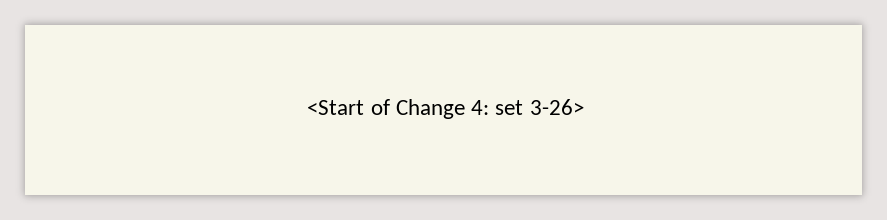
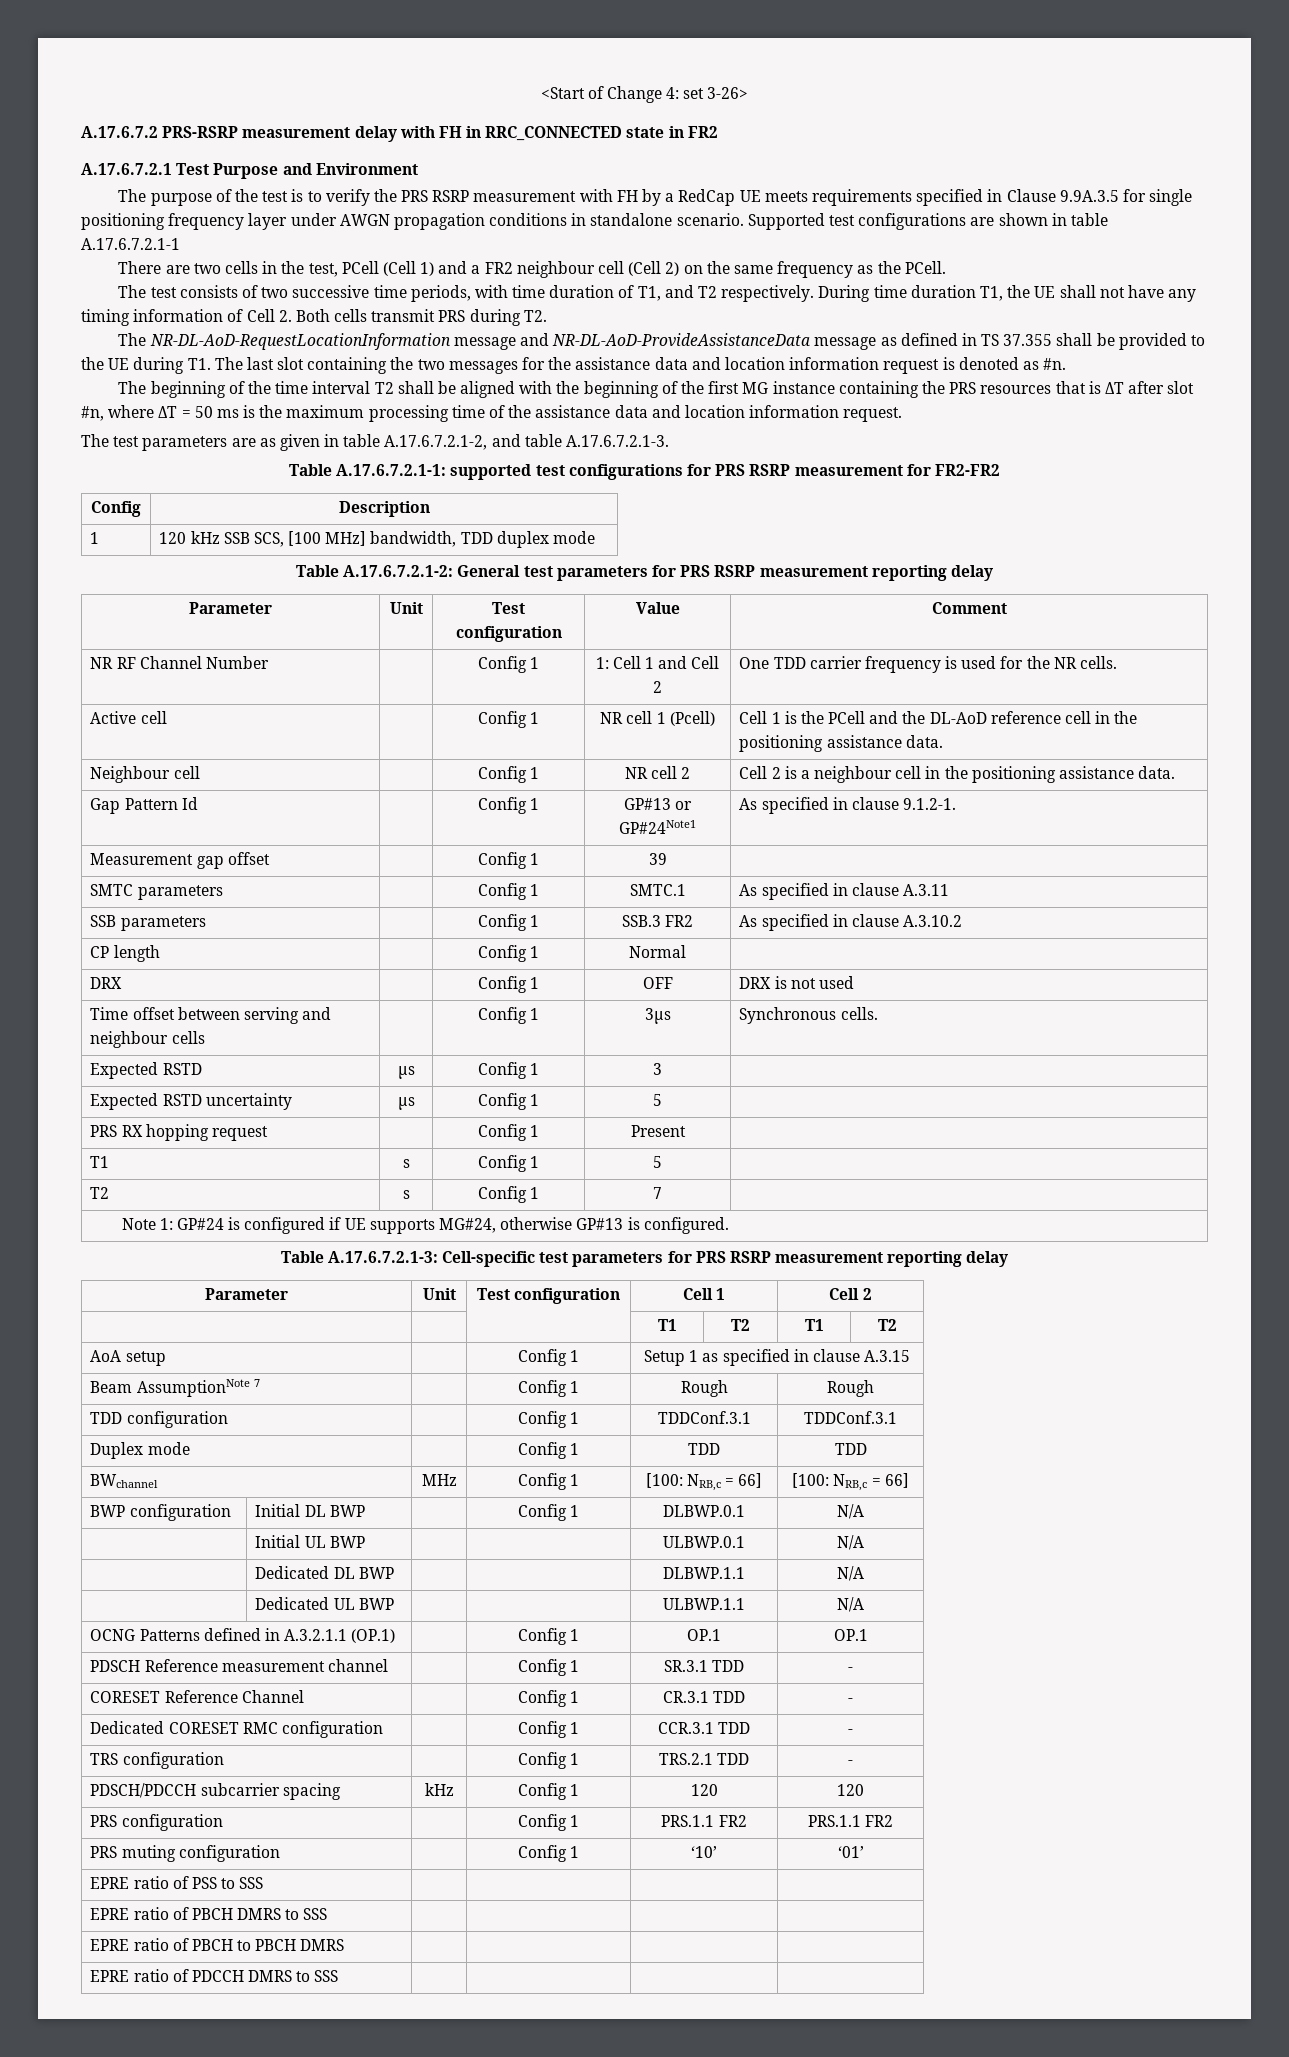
(584, 107) none -> [81,126,718,142] [81,163,418,179] [118,189,1193,206] [81,213,1108,230] [81,238,180,250] [118,261,946,278] [118,285,1197,302] [81,309,547,326] [118,333,1206,350] [81,357,1067,374] [118,381,1195,398] [81,405,903,422] [81,434,670,451] [289,464,1000,480] [91,501,141,517] [338,501,430,517] [90,532,100,544] [159,531,596,548] [296,565,993,581] [189,602,272,614] [389,602,423,614] [492,602,525,614] [455,626,562,642] [635,602,680,614] [931,602,1007,614] [90,656,269,669] [477,656,540,673] [595,656,720,669] [653,681,662,693] [739,656,1118,673] [90,711,167,724] [477,711,540,728] [600,711,715,726] [739,711,1138,724] [739,735,943,752] [90,766,200,783] [477,766,540,783] [624,766,691,779] [739,766,1176,783] [90,797,198,814] [477,797,540,814] [623,798,693,810] [619,820,696,834] [739,797,957,814] [90,852,270,869] [477,852,540,869] [648,853,667,865] [90,884,223,900] [477,883,540,900] [629,884,686,896] [739,883,950,900] [90,915,206,931] [477,914,540,931] [621,915,694,927] [739,914,963,931] [90,945,160,962] [477,945,540,962] [629,945,686,958] [90,977,123,989] [477,976,540,993] [642,977,673,989] [739,976,854,989] [90,1007,332,1024] [90,1031,205,1048] [477,1007,540,1024] [644,1008,671,1024] [739,1007,878,1024] [90,1062,202,1079] [397,1066,415,1079] [477,1062,540,1079] [653,1063,662,1075] [90,1093,292,1110] [397,1097,415,1110] [477,1093,540,1110] [653,1094,662,1106] [90,1124,268,1141] [477,1124,540,1141] [630,1125,686,1137] [90,1156,110,1168] [402,1159,410,1168] [477,1155,540,1172] [653,1156,662,1168] [90,1187,110,1199] [402,1190,410,1199] [477,1186,540,1203] [653,1187,662,1199] [121,1217,729,1234] [280,1251,1009,1267] [205,1288,288,1300] [422,1288,456,1300] [476,1288,621,1304] [682,1288,726,1300] [829,1288,872,1300] [657,1319,677,1331] [731,1319,750,1331] [804,1319,824,1331] [877,1319,897,1331] [90,1350,166,1366] [517,1349,580,1366] [643,1349,911,1366] [90,1379,260,1397] [517,1380,580,1397] [680,1380,728,1397] [827,1380,874,1397] [90,1411,228,1428] [517,1411,580,1428] [657,1411,751,1424] [804,1411,897,1424] [90,1442,190,1459] [517,1442,580,1459] [688,1443,720,1455] [834,1443,867,1455] [90,1474,159,1488] [421,1474,457,1486] [517,1473,580,1490] [645,1473,763,1491] [792,1473,909,1491] [90,1504,231,1521] [255,1504,365,1517] [517,1504,580,1521] [663,1505,745,1517] [837,1504,864,1519] [255,1535,365,1548] [663,1536,745,1548] [837,1535,864,1550] [255,1566,394,1579] [663,1567,745,1579] [837,1566,864,1581] [255,1597,394,1610] [663,1598,745,1610] [837,1597,864,1612] [90,1628,396,1643] [517,1628,580,1645] [687,1629,721,1641] [833,1629,868,1641] [90,1659,388,1672] [517,1659,580,1676] [663,1660,745,1672] [848,1667,853,1672] [90,1690,304,1703] [517,1690,580,1707] [662,1691,746,1703] [848,1698,853,1703] [90,1721,383,1738] [517,1721,580,1738] [657,1722,751,1734] [848,1729,853,1734] [90,1752,224,1769] [517,1752,580,1769] [658,1753,750,1765] [848,1760,853,1765] [90,1783,341,1800] [424,1783,454,1796] [517,1783,580,1800] [690,1784,718,1796] [837,1784,864,1796] [90,1814,223,1831] [517,1814,580,1831] [661,1815,747,1827] [807,1815,894,1827] [90,1845,280,1862] [517,1845,580,1862] [691,1846,717,1858] [837,1846,864,1858] [90,1876,264,1889] [90,1907,328,1920] [90,1938,345,1951] [90,1969,339,1982] // A.17.6.7.2 PRS-RSRP measurement delay with FH in RRC_CONNECTED state in FR2 // A.17.6.7.2.1 Test Purpose and Environment // The purpose of the test is to verify the PRS RSRP measurement with FH by a RedCap UE meets requirements specified in Clause 9.9A.3.5 for single positioning frequency layer under AWGN propagation conditions in standalone scenario. Supported test configurations are shown in table A.17.6.7.2.1-1 // There are two cells in the test, PCell (Cell 1) and a FR2 neighbour cell (Cell 2) on the same frequency as the PCell. // The test consists of two successive time periods, with time duration of T1, and T2 respectively. During time duration T1, the UE shall not have any timing information of Cell 2. Both cells transmit PRS during T2. // The NR-DL-AoD-RequestLocationInformation message and NR-DL-AoD-ProvideAssistanceData message as defined in TS 37.355 shall be provided to the UE during T1. The last slot containing the two messages for the assistance data and location information request is denoted as #n. // The beginning of the time interval T2 shall be aligned with the beginning of the first MG instance containing the PRS resources that is ΔT after slot #n, where ΔT = 50 ms is the maximum processing time of the assistance data and location information request. // The test parameters are as given in table A.17.6.7.2.1-2, and table A.17.6.7.2.1-3. // Table A.17.6.7.2.1-1: supported test configurations for PRS RSRP measurement for FR2-FR2 // Config | Description // 1 | 120 kHz SSB SCS, [100 MHz] bandwidth, TDD duplex mode // Table A.17.6.7.2.1-2: General test parameters for PRS RSRP measurement reporting delay // Parameter | Unit | Test configuration | Value | Comment // NR RF Channel Number | | Config 1 | 1: Cell 1 and Cell 2 | One TDD carrier frequency is used for the NR cells. // Active cell | | Config 1 | NR cell 1 (Pcell) | Cell 1 is the PCell and the DL-AoD reference cell in the positioning assistance data. // Neighbour cell | | Config 1 | NR cell 2 | Cell 2 is a neighbour cell in the positioning assistance data. // Gap Pattern Id | | Config 1 | GP#13 or GP#24Note1 | As specified in clause 9.1.2-1. // Measurement gap offset | | Config 1 | 39 | // SMTC parameters | | Config 1 | SMTC.1 | As specified in clause A.3.11 // SSB parameters | | Config 1 | SSB.3 FR2 | As specified in clause A.3.10.2 // CP length | | Config 1 | Normal | // DRX | | Config 1 | OFF | DRX is not used // Time offset between serving and neighbour cells | | Config 1 | 3μs | Synchronous cells. // Expected RSTD | μs | Config 1 | 3 | // Expected RSTD uncertainty | μs | Config 1 | 5 | // PRS RX hopping request | | Config 1 | Present | // T1 | s | Config 1 | 5 | // T2 | s | Config 1 | 7 | // Note 1: GP#24 is configured if UE supports MG#24, otherwise GP#13 is configured. // Table A.17.6.7.2.1-3: Cell-specific test parameters for PRS RSRP measurement reporting delay // Parameter | Unit | Test configuration | Cell 1 | Cell 2 // | | | T1 | T2 | T1 | T2 // AoA setup | | Config 1 | Setup 1 as specified in clause A.3.15 // Beam AssumptionNote 7 | | Config 1 | Rough | Rough // TDD configuration | | Config 1 | TDDConf.3.1 | TDDConf.3.1 // Duplex mode | | Config 1 | TDD | TDD // BWchannel | MHz | Config 1 | [100: NRB,c = 66] | [100: NRB,c = 66] // BWP configuration | Initial DL BWP | | Config 1 | DLBWP.0.1 | N/A // | Initial UL BWP | | | ULBWP.0.1 | N/A // | Dedicated DL BWP | | | DLBWP.1.1 | N/A // | Dedicated UL BWP | | | ULBWP.1.1 | N/A // OCNG Patterns defined in A.3.2.1.1 (OP.1) | | Config 1 | OP.1 | OP.1 // PDSCH Reference measurement channel | | Config 1 | SR.3.1 TDD | - // CORESET Reference Channel | | Config 1 | CR.3.1 TDD | - // Dedicated CORESET RMC configuration | | Config 1 | CCR.3.1 TDD | - // TRS configuration | | Config 1 | TRS.2.1 TDD | - // PDSCH/PDCCH subcarrier spacing | kHz | Config 1 | 120 | 120 // PRS configuration | | Config 1 | PRS.1.1 FR2 | PRS.1.1 FR2 // PRS muting configuration | | Config 1 | ‘10’ | ‘01’ // EPRE ratio of PSS to SSS | | | | // EPRE ratio of PBCH DMRS to SSS | | | | // EPRE ratio of PBCH to PBCH DMRS | | | | // EPRE ratio of PDCCH DMRS to SSS | | | |

